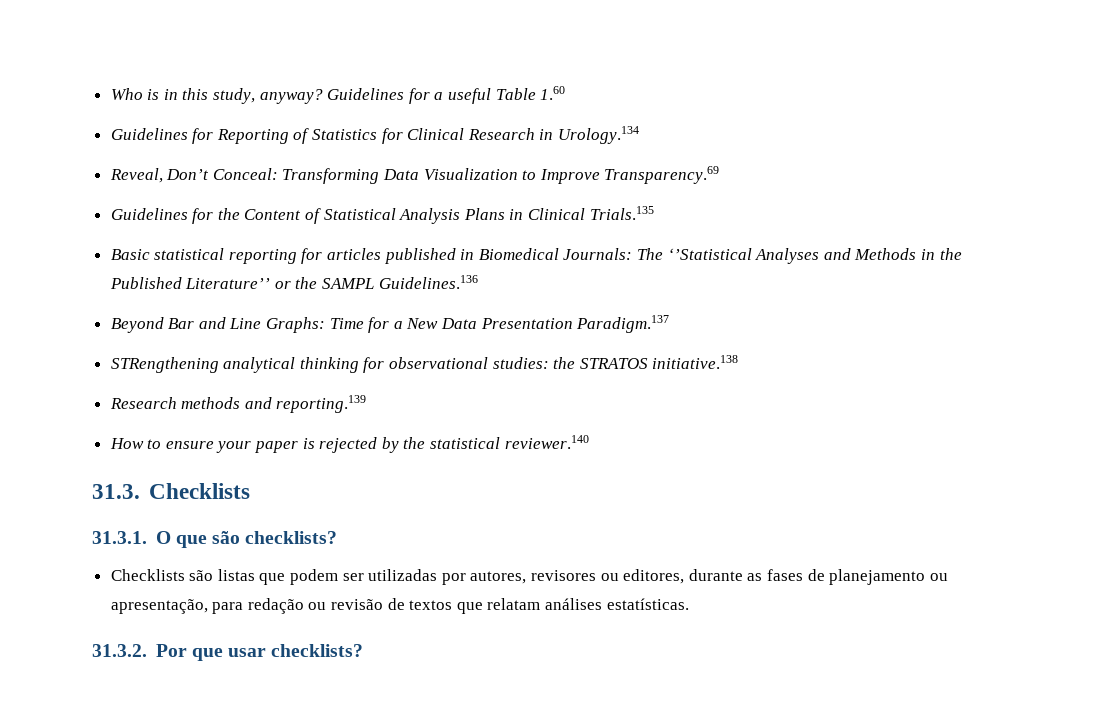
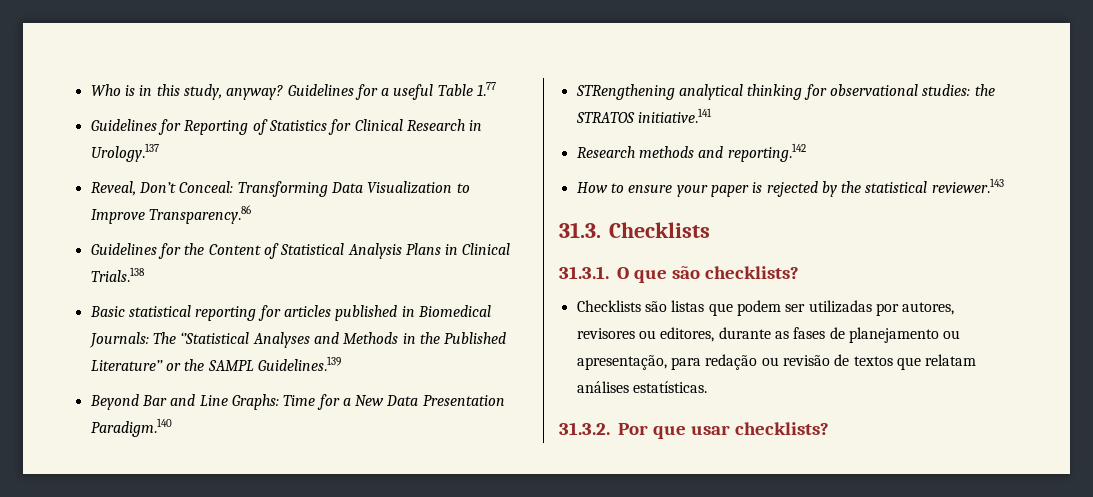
[540,86,566,100] 1.60 -> [477,82,497,96] 1.77
[558,126,640,144] Urology.134 -> [90,143,159,162] Urology.137
[604,166,720,184] Transparency.69 -> [148,205,251,224] Transparency.86
[589,206,654,220] Trials.135 -> [90,267,145,282] Trials.138
[378,275,478,289] Guidelines.136 -> [257,356,341,371] Guidelines.139
[576,315,670,333] Paradigm.137 -> [90,418,172,437] Paradigm.140
[652,355,739,369] initiative.138 -> [637,108,712,123] initiative.141
[276,395,367,413] reporting.139 -> [727,143,806,162] reporting.142
[504,435,589,449] reviewer.140 -> [931,178,1004,193] reviewer.143

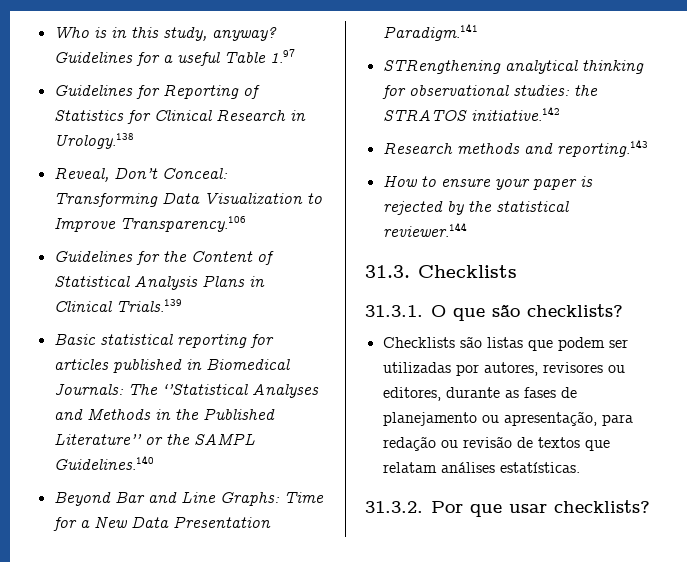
[477,82,497,96] 1.77 -> [269,49,295,63] 1.97
[90,143,159,162] Urology.137 -> [53,133,134,149] Urology.138
[148,205,251,224] Transparency.86 -> [119,216,246,232] Transparency.106
[90,267,145,282] Trials.138 -> [115,299,182,312] Trials.139
[257,356,341,371] Guidelines.139 -> [53,455,154,470] Guidelines.140
[90,418,172,437] Paradigm.140 -> [382,23,478,41] Paradigm.141
[637,108,712,123] initiative.141 -> [470,106,560,121] initiative.142
[727,143,806,162] reporting.142 -> [556,139,648,157] reporting.143
[931,178,1004,193] reviewer.143 -> [382,222,467,237] reviewer.144

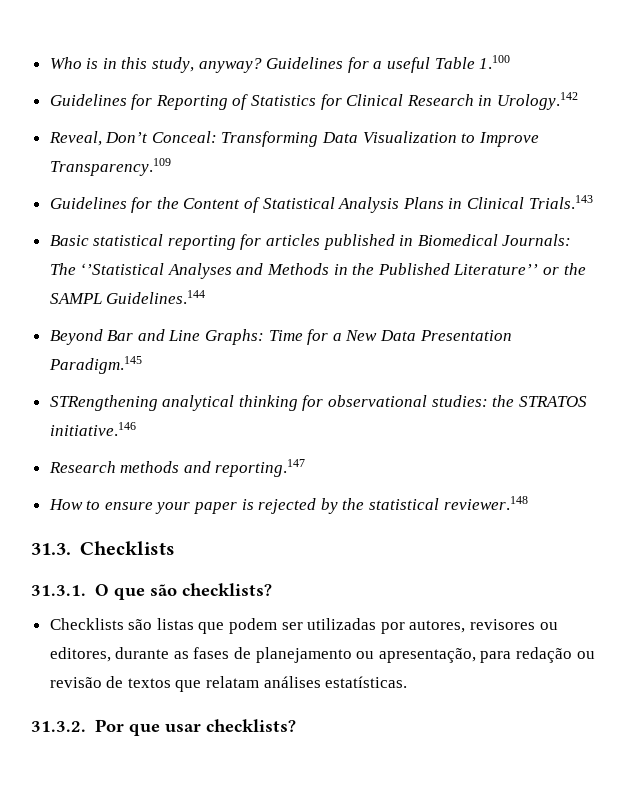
[269,49,295,63] 1.97 -> [479,55,511,69] 1.100
[53,133,134,149] Urology.138 -> [497,92,579,110] Urology.142
[119,216,246,232] Transparency.106 -> [49,158,171,176] Transparency.109
[115,299,182,312] Trials.139 -> [528,195,593,209] Trials.143
[53,455,154,470] Guidelines.140 -> [106,290,206,304] Guidelines.144
[382,23,478,41] Paradigm.141 -> [48,356,142,374] Paradigm.145
[470,106,560,121] initiative.142 -> [49,422,136,436] initiative.146
[556,139,648,157] reporting.143 -> [215,459,306,477] reporting.147
[382,222,467,237] reviewer.144 -> [443,496,528,510] reviewer.148

